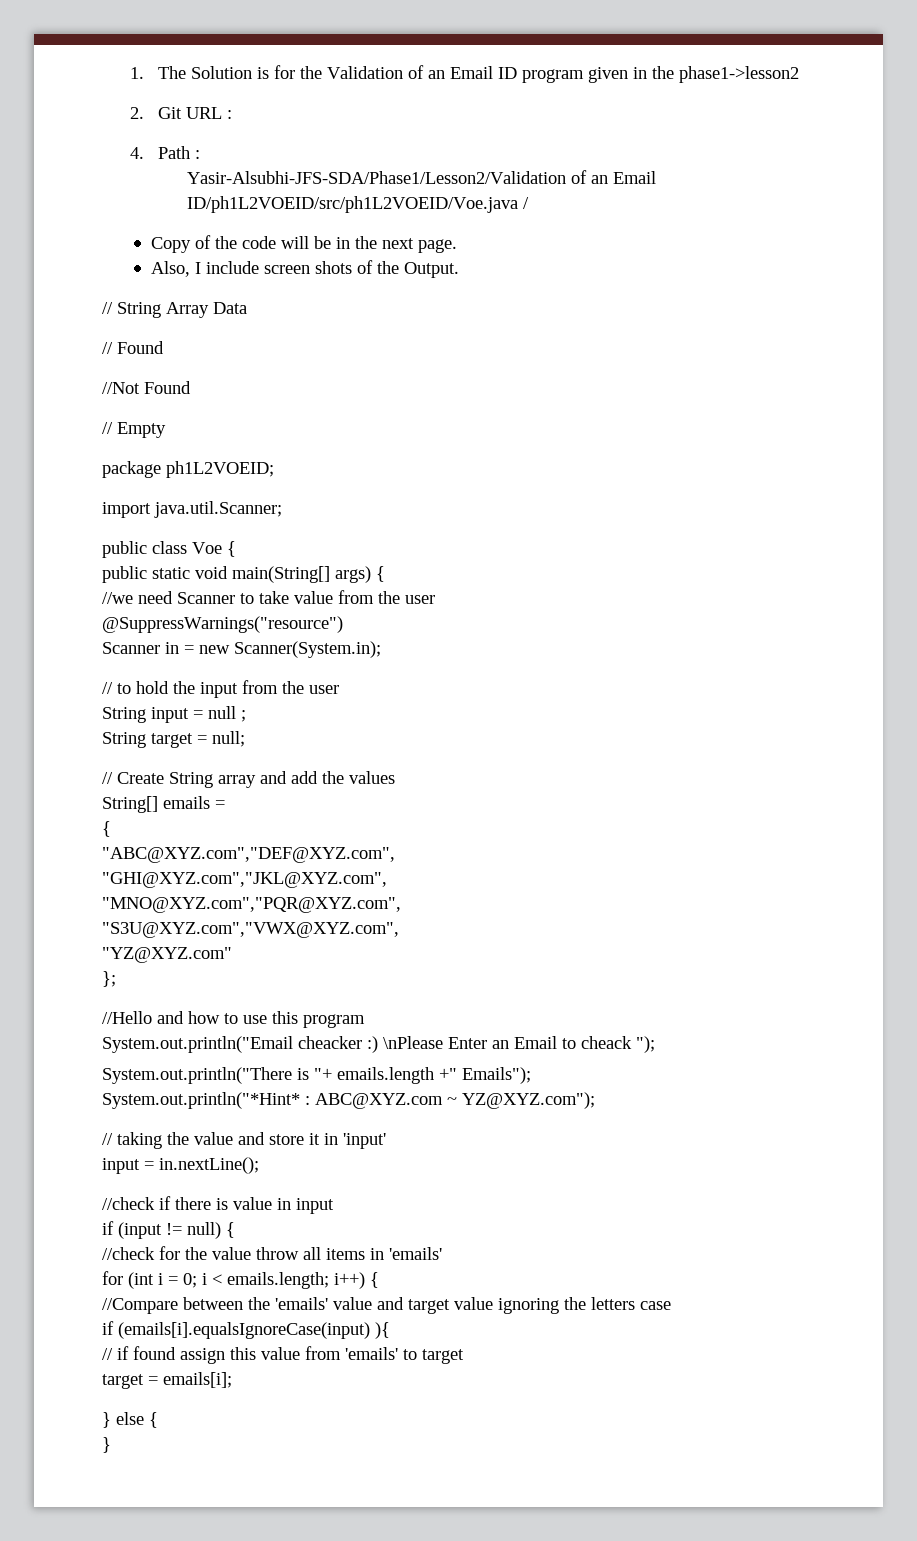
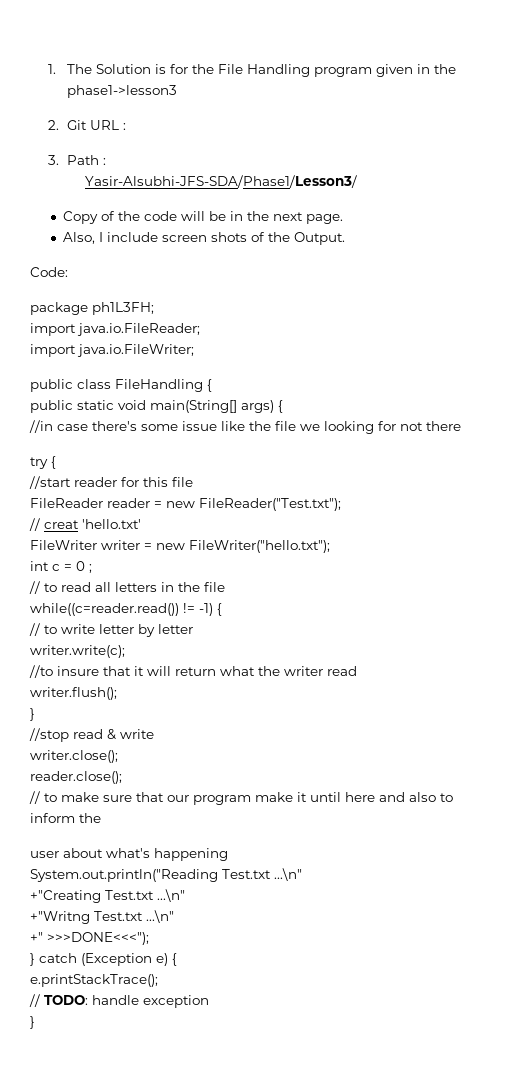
[327,65,518,79] Validation of an Email ID -> [217,64,310,77] File Handling
[679,66,800,83] phase1->lesson2 -> [66,85,177,98] phase1->lesson3
[130,147,145,159] 4. -> [48,155,60,165] 3.
[186,170,656,184] [186,196,529,213] Yasir-Alsubhi-JFS-SDA/Phase1/Lesson2/Validation of an Email ID/ph1L2VOEID/src/ph1L2VOEID/Voe.java / -> [85,175,358,188] Yasir-Alsubhi-JFS-SDA/Phase1/Lesson3/
[102,302,247,318] [102,341,164,354] [102,381,191,394] [102,422,166,438] // String Array Data // // Found // //Not Found // // Empty -> [30,267,68,277] Code:
[166,461,274,478] [102,501,282,518] ph1L2VOEID; // import java.util.Scanner; -> [92,302,154,315] [30,323,200,336] [30,344,194,357] ph1L3FH; // import java.io.FileReader; // import java.io.FileWriter;
[192,542,222,554] Voe -> [115,379,203,392] FileHandling
[102,590,435,604] [102,616,343,633] [102,641,381,658] [102,680,339,698] [102,706,246,723] [102,731,245,748] [102,771,395,788] [102,796,225,813] [102,821,111,837] [102,847,395,863] [102,872,387,888] [102,897,401,913] [102,922,399,938] [102,947,232,963] [102,971,116,987] [102,1011,365,1028] [102,1036,655,1053] [102,1067,531,1084] [102,1092,595,1109] [102,1132,386,1149] [102,1157,259,1174] [102,1196,334,1214] [102,1221,235,1239] [102,1246,442,1260] [102,1271,379,1289] [102,1297,671,1314] [102,1321,390,1339] [102,1346,464,1364] [102,1372,232,1389] [102,1412,158,1428] //we need Scanner to take value from the user // @SuppressWarnings("resource") // Scanner in = new Scanner(System.in); // // to hold the input from the user // String input = null ; // String target = null; // // Create String array and add the values // String[] emails = // { // "ABC@XYZ.com","DEF@XYZ.com", // "GHI@XYZ.com","JKL@XYZ.com", // "MNO@XYZ.com","PQR@XYZ.com", // "S3U@XYZ.com","VWX@XYZ.com", // "YZ@XYZ.com" // }; // //Hello and how to use this program // System.out.println("Email cheacker :) \nPlease Enter an Email to cheack "); // System.out.println("There is "+ emails.length +" Emails"); // System.out.println("*Hint* : ABC@XYZ.com ~ YZ@XYZ.com"); // // taking the value and store it in 'input' // input = in.nextLine(); // //check if there is value in input // if (input != null) { // //check for the value throw all items in 'emails' // for (int i = 0; i < emails.length; i++) { // //Compare between the 'emails' value and target value ignoring the letters case // if (emails[i].equalsIgnoreCase(input) ){ // // if found assign this value from 'emails' to target // target = emails[i]; // } else { -> [29,420,461,434] [30,456,56,469] [29,476,193,489] [30,498,341,511] [29,518,141,531] [30,540,330,553] [30,561,92,573] [29,581,225,594] [30,603,222,616] [29,623,193,637] [30,645,125,658] [29,665,357,678] [30,687,117,700] [30,708,35,721] [29,728,154,742] [30,750,118,763] [30,771,122,784] [29,791,453,805] [30,813,101,823] [30,848,228,861] [30,868,302,882] [30,889,185,903] [30,910,174,924] [30,932,149,945] [30,953,177,966] [30,974,158,987] [29,994,209,1008] //in case there's some issue like the file we looking for not there // try { // //start reader for this file // FileReader reader = new FileReader("Test.txt"); // // creat 'hello.txt' // FileWriter writer = new FileWriter("hello.txt"); // int c = 0 ; // // to read all letters in the file // while((c=reader.read()) != -1) { // // to write letter by letter // writer.write(c); // //to insure that it will return what the writer read // writer.flush(); // } // //stop read & write // writer.close(); // reader.close(); // // to make sure that our program make it until here and also to inform the // user about what's happening // System.out.println("Reading Test.txt ...\n" // +"Creating Test.txt ...\n" // +"Writng Test.txt ...\n" // +" >>>DONE<<<"); // } catch (Exception e) { // e.printStackTrace(); // // TODO: handle exception

